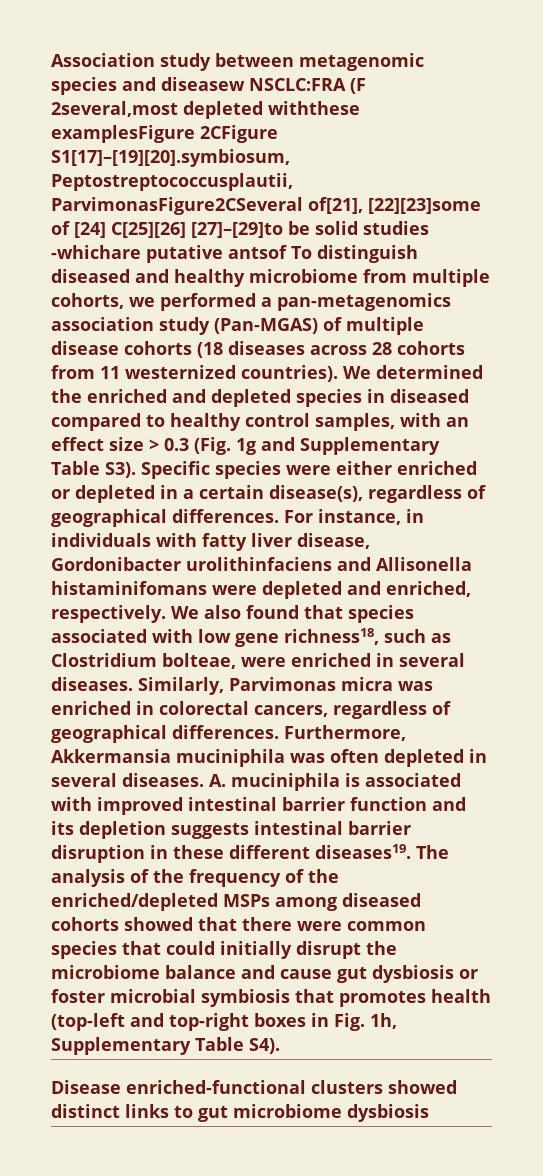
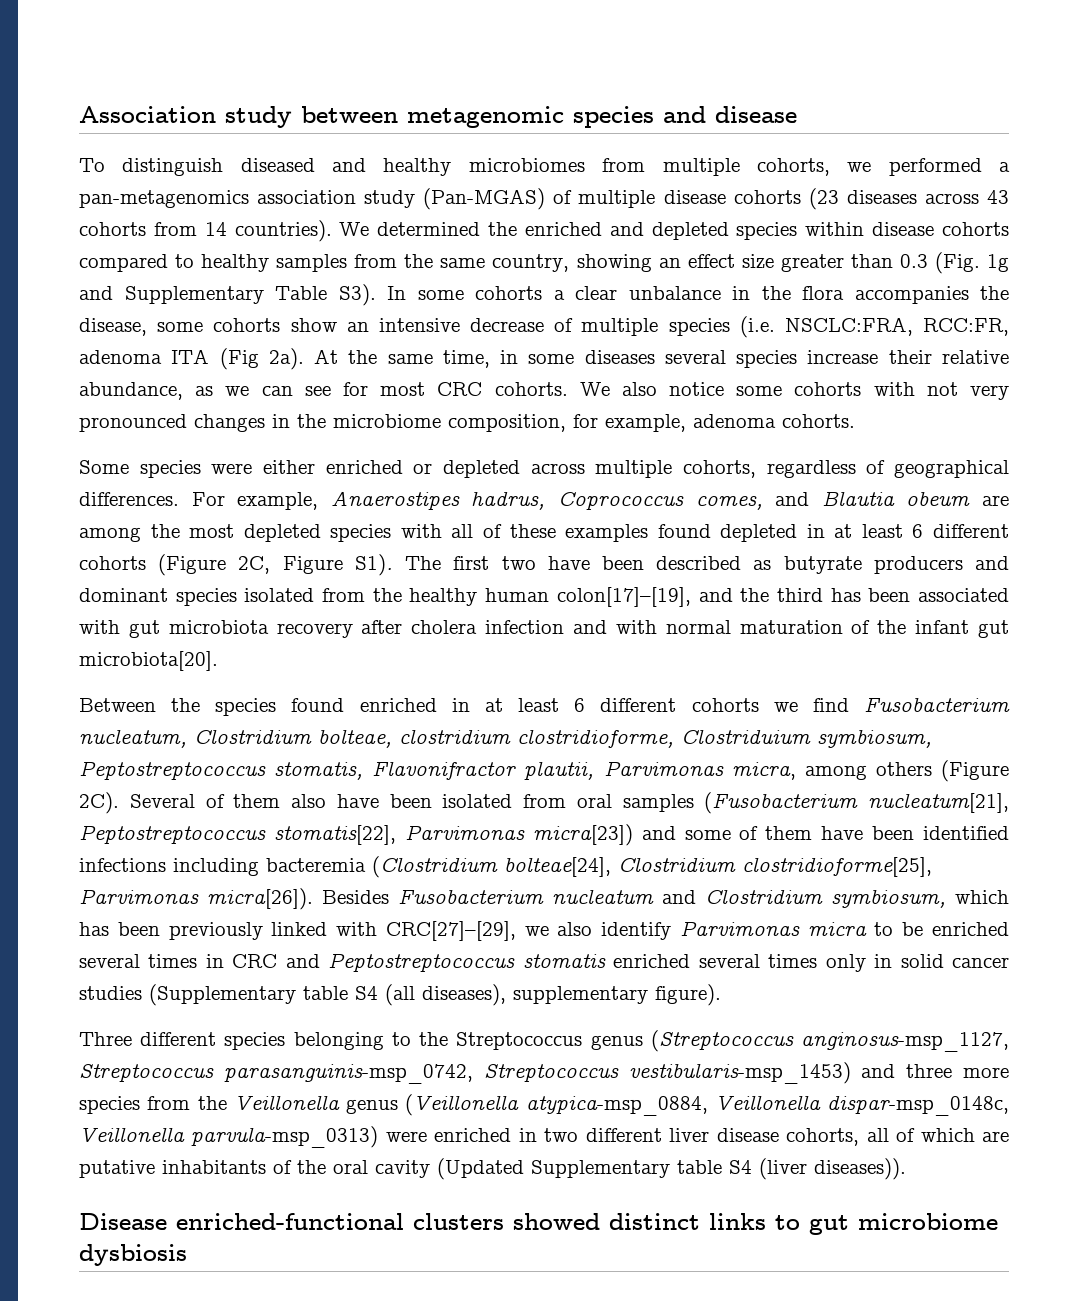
[161,77,366,94] [51,101,360,119] [51,125,278,143] [51,149,290,167] [51,173,293,191] [51,197,481,215] [51,221,429,238] [51,245,287,263] diseasew NSCLC:FRA (F 2several,most depleted withthese examplesFigure 2CFigure S1[17]–[19][20].symbiosum, Peptostreptococcusplautii, ParvimonasFigure2CSeveral of[21], [22][23]some of [24] C[25][26] [27]–[29]to be solid studies -whichare putative antsof -> [715,106,797,123] disease //
[249,269,358,283] microbiome -> [468,158,585,172] microbiomes
[197,342,223,358] (18 -> [808,188,839,210] (23
[372,342,392,355] 28 -> [987,190,1010,204] 43
[100,365,236,379] 11 westernized -> [204,222,227,236] 14
[367,389,469,403] [51,413,441,431] in diseased compared to healthy control samples, with -> [805,222,1009,236] [79,254,652,272] within disease cohorts compared to healthy samples from the same country, showing
[149,439,159,451] > -> [780,254,893,272] greater than
[140,461,210,479] Specific -> [387,286,1009,304] [79,316,1009,338] [79,348,1009,370] [79,382,1009,400] [79,414,855,432] [79,460,129,474] In some cohorts a clear unbalance in the flora accompanies the disease, some cohorts show an intensive decrease of multiple species (i.e. NSCLC:FRA, RCC:FR, adenoma ITA (Fig 2a). At the same time, in some diseases several species increase their relative abundance, as we can see for most CRC cohorts. We also notice some cohorts with not very pronounced changes in the microbiome composition, for example, adenoma cohorts. // Some
[160,485,363,502] in a certain disease(s), -> [530,460,756,478] across multiple cohorts,
[318,509,424,525] [51,533,370,551] [51,557,472,571] [51,581,471,599] [51,605,414,623] [51,628,451,647] [51,653,465,669] [51,677,433,695] [51,701,451,719] [51,725,406,743] [51,749,487,767] [51,773,461,791] [51,797,466,815] [51,821,411,839] [51,844,449,863] [51,869,339,887] [51,893,421,911] [51,917,426,931] [51,941,397,959] [51,965,478,983] [51,989,491,1007] [51,1013,397,1031] [51,1037,280,1055] instance, in individuals with fatty liver disease, Gordonibacter urolithinfaciens and Allisonella histaminifomans were depleted and enriched, respectively. We also found that species associated with low gene richness18, such as Clostridium bolteae, were enriched in several diseases. Similarly, Parvimonas micra was enriched in colorectal cancers, regardless of geographical differences. Furthermore, Akkermansia muciniphila was often depleted in several diseases. A. muciniphila is associated with improved intestinal barrier function and its depletion suggests intestinal barrier disruption in these different diseases19. The analysis of the frequency of the enriched/depleted MSPs among diseased cohorts showed that there were common species that could initially disrupt the microbiome balance and cause gut dysbiosis or foster microbial symbiosis that promotes health (top-left and top-right boxes in Fig. 1h, Supplementary Table S4). -> [237,491,1010,510] [79,524,1009,542] [79,554,1009,576] [79,587,1010,607] [79,620,1010,638] [79,651,218,671] [79,697,1010,716] [79,729,932,748] [79,760,1009,782] [79,792,1009,814] [79,824,1009,846] [79,856,932,878] [79,888,1009,910] [79,921,1009,941] [79,953,1009,972] [79,984,721,1006] [79,1030,1009,1052] [79,1062,1010,1084] [79,1094,1009,1116] [79,1126,1009,1148] [79,1158,906,1180] example, Anaerostipes hadrus, Coprococcus comes, and Blautia obeum are among the most depleted species with all of these examples found depleted in at least 6 different cohorts (Figure 2C, Figure S1). The first two have been described as butyrate producers and dominant species isolated from the healthy human colon[17]–[19], and the third has been associated with gut microbiota recovery after cholera infection and with normal maturation of the infant gut microbiota[20]. // Between the species found enriched in at least 6 different cohorts we find Fusobacterium nucleatum, Clostridium bolteae, clostridium clostridioforme, Clostriduium symbiosum, Peptostreptococcus stomatis, Flavonifractor plautii, Parvimonas micra, among others (Figure 2C). Several of them also have been isolated from oral samples (Fusobacterium nucleatum[21], Peptostreptococcus stomatis[22], Parvimonas micra[23]) and some of them have been identified infections including bacteremia (Clostridium bolteae[24], Clostridium clostridioforme[25], Parvimonas micra[26]). Besides Fusobacterium nucleatum and Clostridium symbiosum, which has been previously linked with CRC[27]–[29], we also identify Parvimonas micra to be enriched several times in CRC and Peptostreptococcus stomatis enriched several times only in solid cancer studies (Supplementary table S4 (all diseases), supplementary figure). // Three different species belonging to the Streptococcus genus (Streptococcus anginosus-msp_1127, Streptococcus parasanguinis-msp_0742, Streptococcus vestibularis-msp_1453) and three more species from the Veillonella genus (Veillonella atypica-msp_0884, Veillonella dispar-msp_0148c, Veillonella parvula-msp_0313) were enriched in two different liver disease cohorts, all of which are putative inhabitants of the oral cavity (Updated Supplementary table S4 (liver diseases)).

